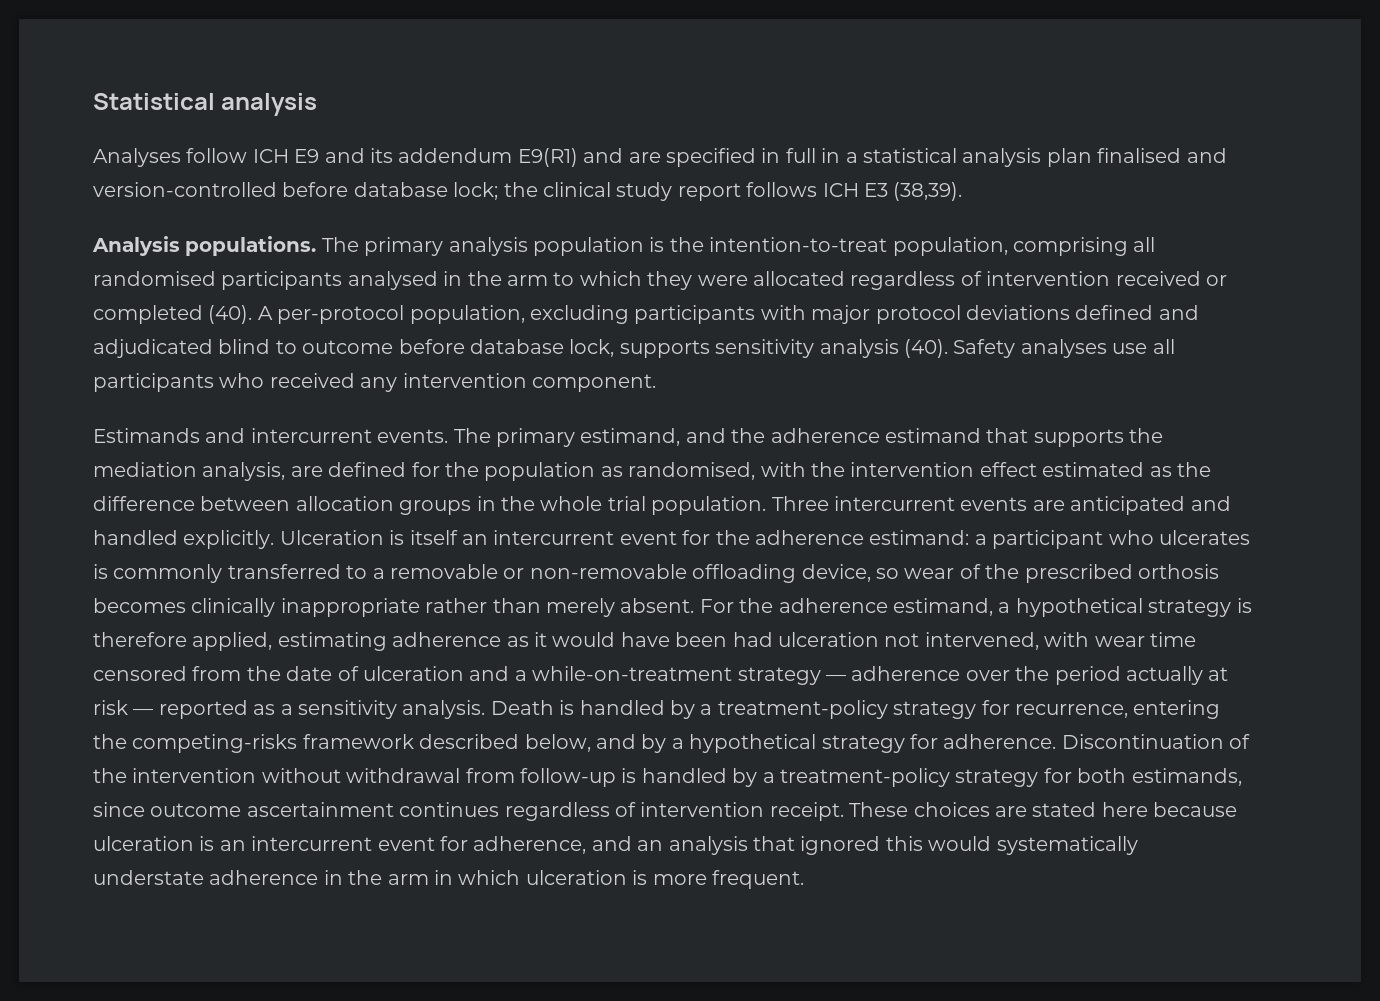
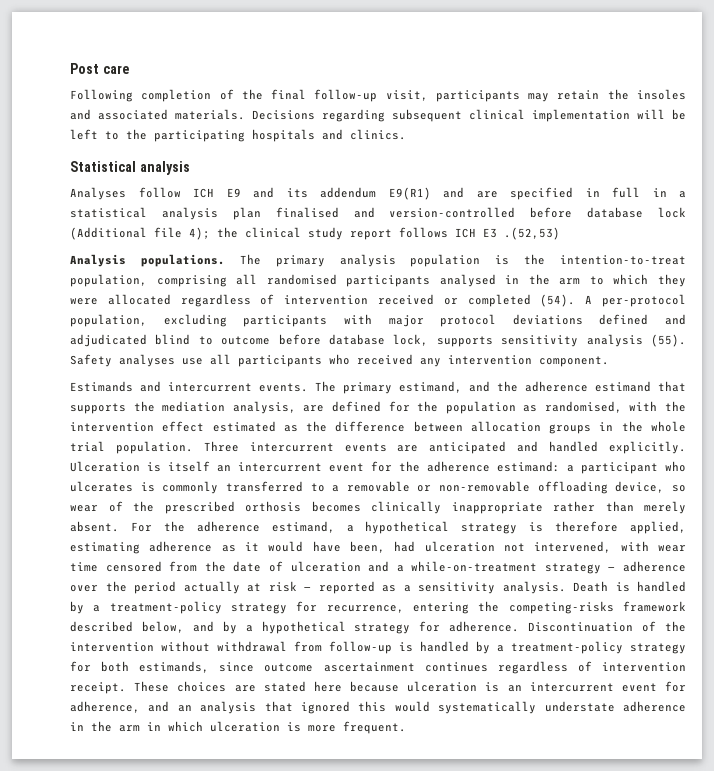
(93, 101) none -> [70,63,129,74] [70,89,686,102] [70,109,686,122] [70,129,406,142] Post care // Following completion of the final follow-up visit, participants may retain the insoles and associated materials. Decisions regarding subsequent clinical implementation will be left to the participating hospitals and clinics. //
[453,182,499,200] lock; -> [658,207,686,218] [70,227,210,240] lock (Additional file 4);
[893,182,963,201] (38,39). -> [504,227,560,240] .(52,53)
[208,305,253,324] (40). -> [540,294,576,307] (54).
[903,339,948,358] (40). -> [650,334,686,347] (55).
[675,632,728,647] been -> [350,541,385,553] been,

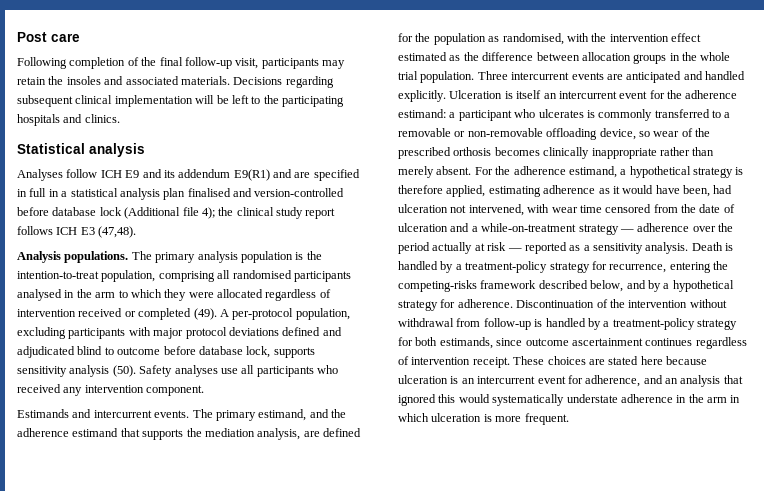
[504,227,560,240] .(52,53) -> [98,226,137,238] (47,48).
[540,294,576,307] (54). -> [193,308,217,320] (49).
[650,334,686,347] (55). -> [112,365,136,377] (50).

